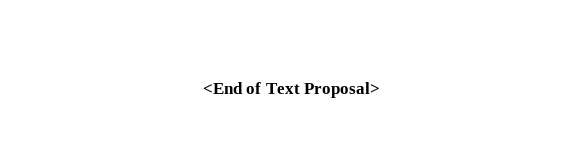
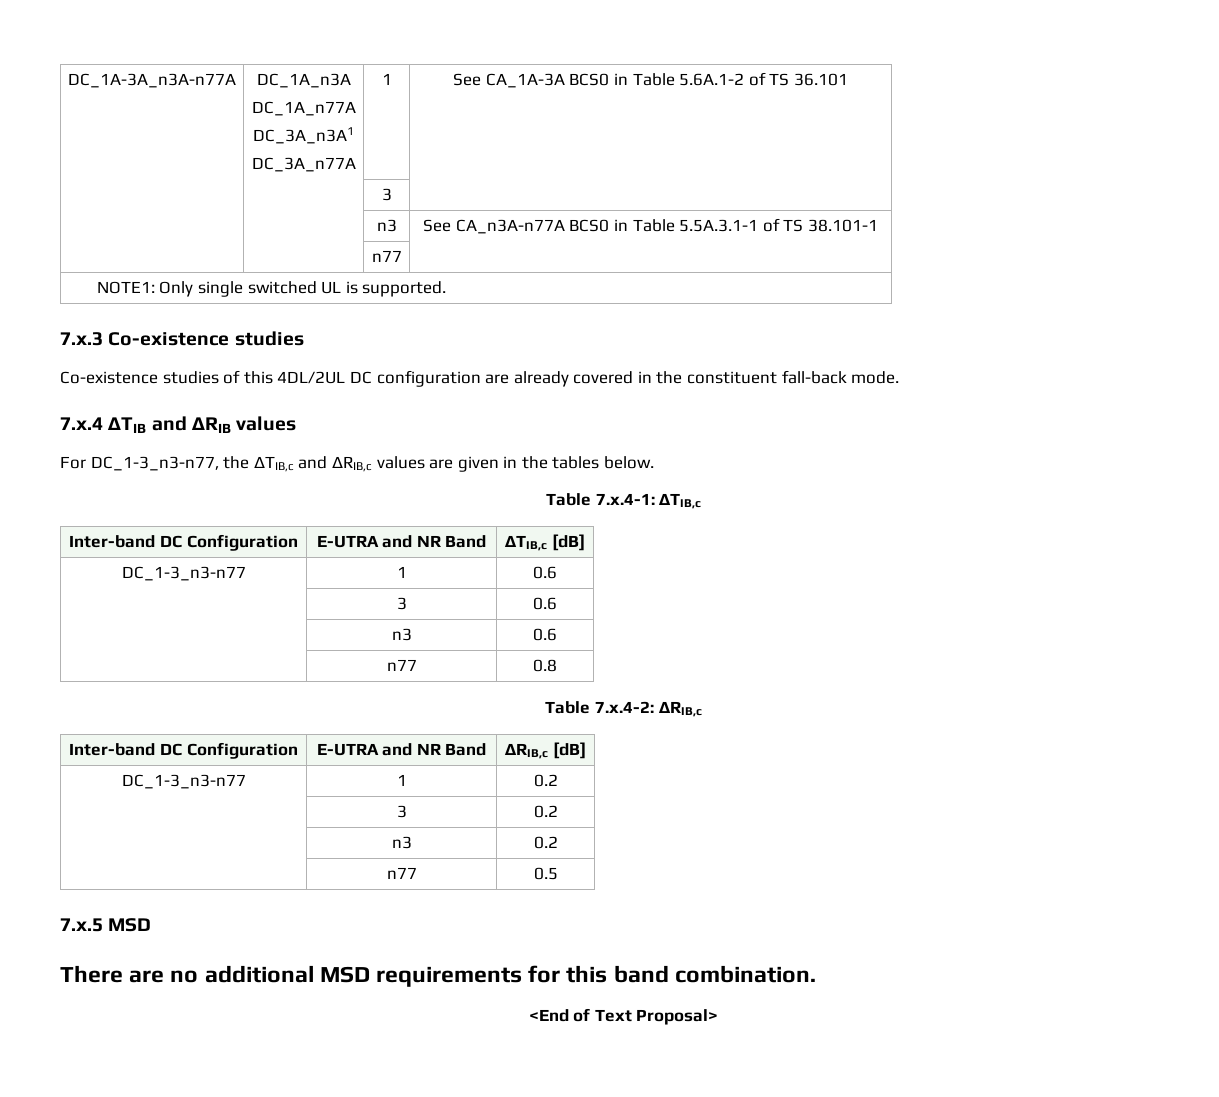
(202, 88) none -> [68,73,236,88] [256,73,351,88] [251,101,356,116] [253,127,354,144] [251,157,356,172] [381,73,392,85] [453,72,848,88] [381,188,392,201] [376,219,397,232] [423,218,878,234] [371,250,402,262] [96,281,447,297] [60,331,304,346] [60,370,900,387] [60,416,297,433] [60,456,655,472] [545,493,702,509] [69,534,298,551] [316,535,487,548] [504,534,585,551] [121,566,246,581] [396,566,407,578] [533,566,557,579] [396,597,407,610] [533,597,557,610] [391,628,412,641] [533,628,557,641] [386,659,417,671] [533,659,557,672] [545,701,702,717] [69,742,298,759] [316,743,487,756] [504,742,586,759] [121,774,246,789] [396,774,407,786] [533,774,558,787] [396,805,407,818] [533,805,558,818] [391,836,412,849] [533,836,558,849] [386,867,417,879] [533,867,558,880] [60,918,152,932] [60,965,816,987] DC_1A-3A_n3A-n77A | DC_1A_n3A // DC_1A_n77A // DC_3A_n3A1 // DC_3A_n77A | 1 | See CA_1A-3A BCS0 in Table 5.6A.1-2 of TS 36.101 // | | 3 | // | | n3 | See CA_n3A-n77A BCS0 in Table 5.5A.3.1-1 of TS 38.101-1 // | | n77 | // NOTE1: Only single switched UL is supported. // 7.x.3 Co-existence studies // Co-existence studies of this 4DL/2UL DC configuration are already covered in the constituent fall-back mode. // 7.x.4 ∆TIB and ∆RIB values // For DC_1-3_n3-n77, the ΔTIB,c and ΔRIB,c values are given in the tables below. // Table 7.x.4-1: ΔTIB,c // Inter-band DC Configuration | E-UTRA and NR Band | ΔTIB,c [dB] // DC_1-3_n3-n77 | 1 | 0.6 // | 3 | 0.6 // | n3 | 0.6 // | n77 | 0.8 // Table 7.x.4-2: ΔRIB,c // Inter-band DC Configuration | E-UTRA and NR Band | ΔRIB,c [dB] // DC_1-3_n3-n77 | 1 | 0.2 // | 3 | 0.2 // | n3 | 0.2 // | n77 | 0.5 // 7.x.5 MSD // There are no additional MSD requirements for this band combination. //

